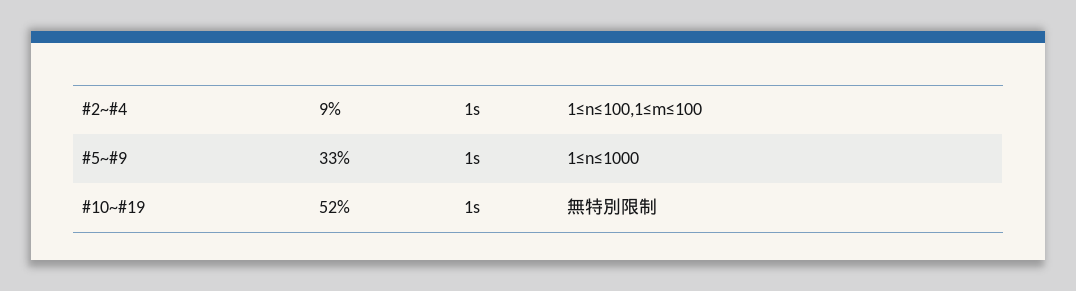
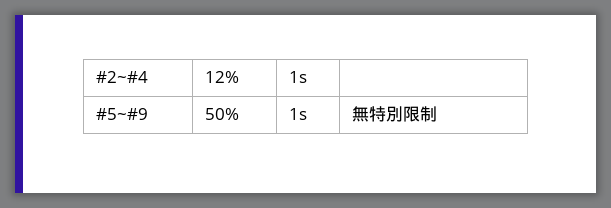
[319,102,342,115] [464,103,481,115] [567,103,703,118] 9% | 1s | 1≤n≤100,1≤m≤100 -> [205,71,240,83] [289,71,308,83] 12% | 1s |
[319,151,351,164] [464,152,481,164] [567,152,640,164] [82,200,146,213] [319,200,351,213] 33% | 1s | 1≤n≤1000 // #10~#19 | 52% -> [205,108,240,120] 50%

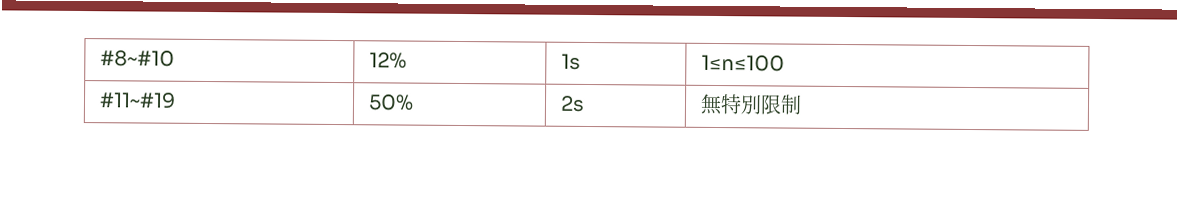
[96,71,149,83] #2~#4 -> [99,50,175,67] #8~#10
[96,108,149,120] // #5~#9 -> [700,54,785,72] [98,92,176,109] 1≤n≤100 // #11~#19
[289,108,308,120] 1s -> [559,95,585,112] 2s

